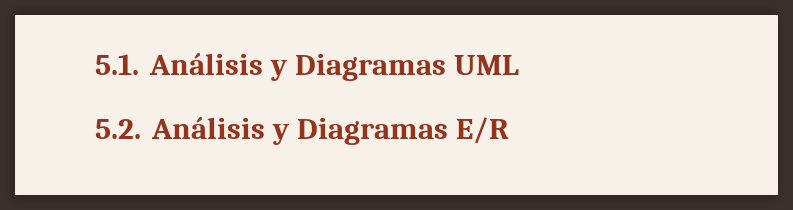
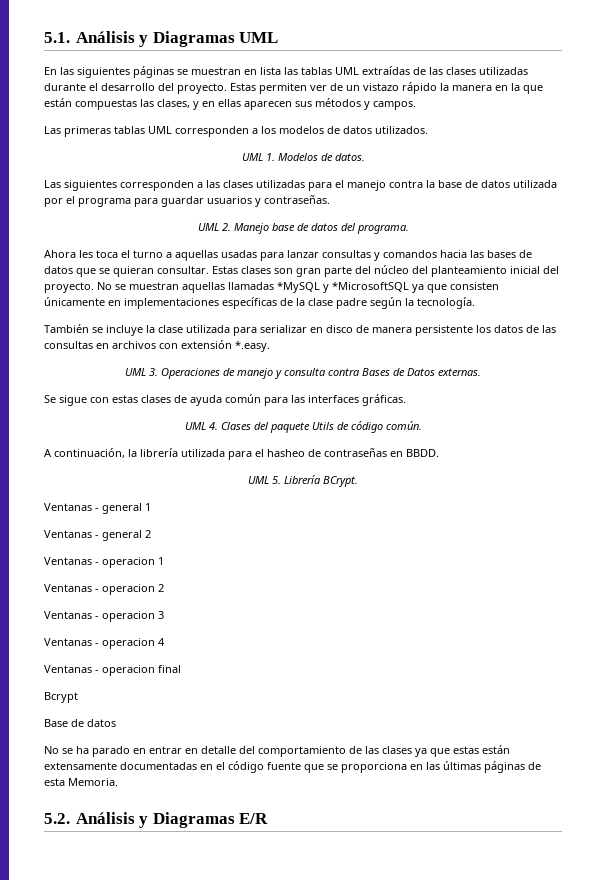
(520, 65) none -> [44,66,528,78] [44,82,543,94] [44,98,416,110] [44,126,428,137] [241,153,365,161] [44,180,557,191] [44,195,330,207] [197,223,409,234] [44,250,532,261] [44,265,559,277] [44,282,499,293] [44,297,475,309] [44,324,556,336] [44,340,270,352] [125,368,481,379] [44,394,406,406] [184,421,422,433] [44,448,439,460] [248,475,358,487] [44,503,151,514] [44,530,151,541] [44,557,164,568] [44,584,164,595] [44,611,164,622] [44,638,165,649] [44,665,181,676] [44,692,78,703] [44,719,116,727] [44,745,510,757] [44,761,541,773] [44,778,118,786] // En las siguientes páginas se muestran en lista las tablas UML extraídas de las clases utilizadas durante el desarrollo del proyecto. Estas permiten ver de un vistazo rápido la manera en la que están compuestas las clases, y en ellas aparecen sus métodos y campos. // Las primeras tablas UML corresponden a los modelos de datos utilizados. // UML 1. Modelos de datos. // Las siguientes corresponden a las clases utilizadas para el manejo contra la base de datos utilizada por el programa para guardar usuarios y contraseñas. // UML 2. Manejo base de datos del programa. // Ahora les toca el turno a aquellas usadas para lanzar consultas y comandos hacia las bases de datos que se quieran consultar. Estas clases son gran parte del núcleo del planteamiento inicial del proyecto. No se muestran aquellas llamadas *MySQL y *MicrosoftSQL ya que consisten únicamente en implementaciones específicas de la clase padre según la tecnología. // También se incluye la clase utilizada para serializar en disco de manera persistente los datos de las consultas en archivos con extensión *.easy. // UML 3. Operaciones de manejo y consulta contra Bases de Datos externas. // Se sigue con estas clases de ayuda común para las interfaces gráficas. // UML 4. Clases del paquete Utils de código común. // A continuación, la librería utilizada para el hasheo de contraseñas en BBDD. // UML 5. Librería BCrypt. // Ventanas - general 1 // Ventanas - general 2 // Ventanas - operacion 1 // Ventanas - operacion 2 // Ventanas - operacion 3 // Ventanas - operacion 4 // Ventanas - operacion final // Bcrypt // Base de datos // No se ha parado en entrar en detalle del comportamiento de las clases ya que estas están extensamente documentadas en el código fuente que se proporciona en las últimas páginas de esta Memoria.

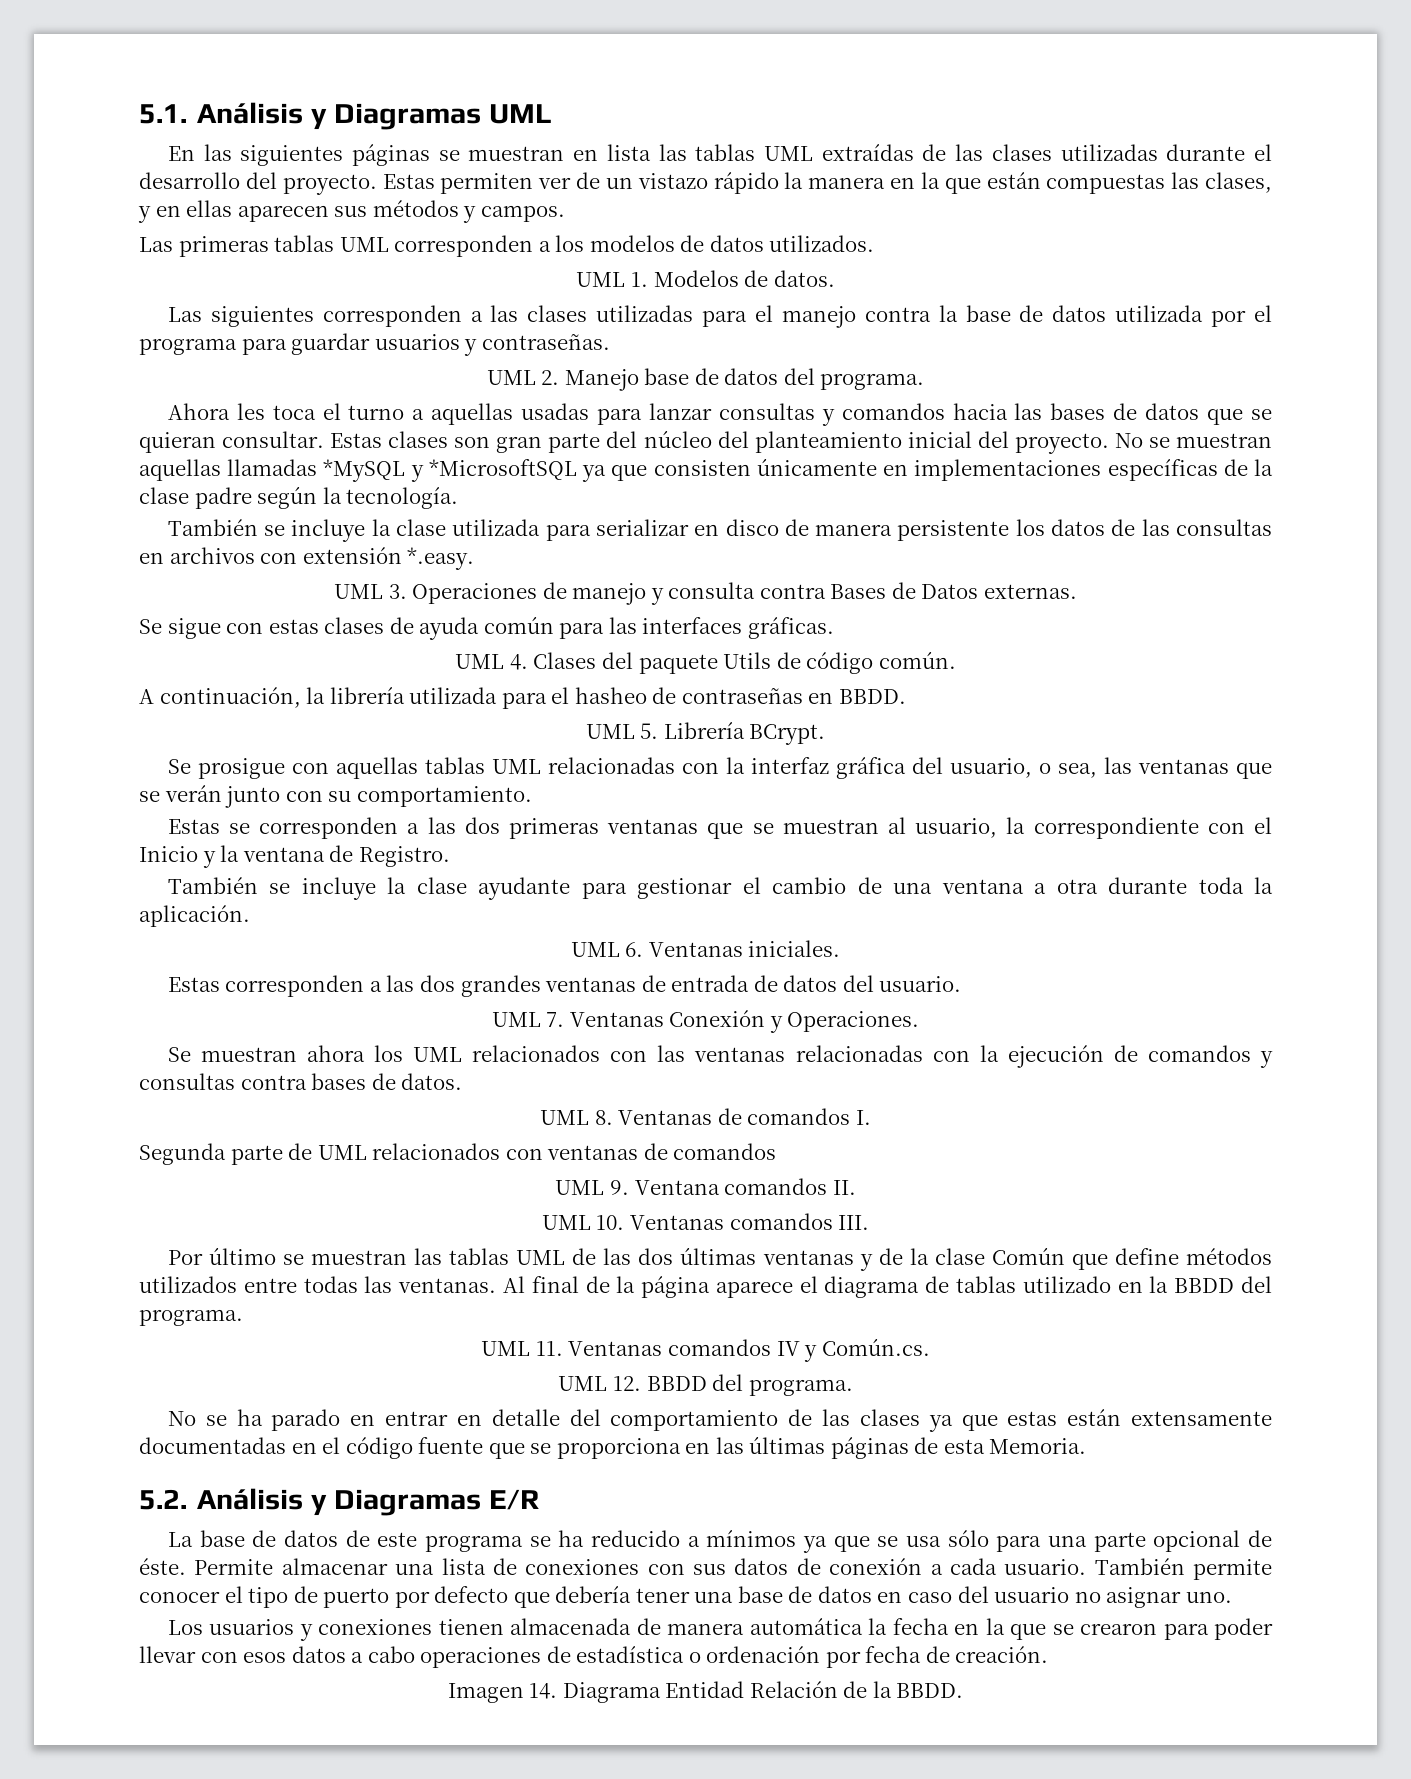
[44,503,151,514] [44,530,151,541] [44,557,164,568] [44,584,164,595] [44,611,164,622] [44,638,165,649] [44,665,181,676] [44,692,78,703] [44,719,116,727] Ventanas - general 1 // Ventanas - general 2 // Ventanas - operacion 1 // Ventanas - operacion 2 // Ventanas - operacion 3 // Ventanas - operacion 4 // Ventanas - operacion final // Bcrypt // Base de datos -> [167,757,1273,779] [139,785,532,808] [167,817,1272,839] [139,845,450,868] [167,877,1274,900] [139,905,250,927] [570,940,841,957] [167,975,962,997] [491,1010,920,1033] [167,1045,1274,1068] [139,1073,463,1090] [540,1108,871,1125] [139,1143,777,1165] [555,1178,856,1195] [541,1213,870,1230] [167,1247,1272,1271] [139,1276,1272,1298] [139,1309,243,1326] [481,1338,930,1362] [558,1374,853,1396] Se prosigue con aquellas tablas UML relacionadas con la interfaz gráfica del usuario, o sea, las ventanas que se verán junto con su comportamiento. // Estas se corresponden a las dos primeras ventanas que se muestran al usuario, la correspondiente con el Inicio y la ventana de Registro. // También se incluye la clase ayudante para gestionar el cambio de una ventana a otra durante toda la aplicación. // UML 6. Ventanas iniciales. // Estas corresponden a las dos grandes ventanas de entrada de datos del usuario. // UML 7. Ventanas Conexión y Operaciones. // Se muestran ahora los UML relacionados con las ventanas relacionadas con la ejecución de comandos y consultas contra bases de datos. // UML 8. Ventanas de comandos I. // Segunda parte de UML relacionados con ventanas de comandos // UML 9. Ventana comandos II. // UML 10. Ventanas comandos III. // Por último se muestran las tablas UML de las dos últimas ventanas y de la clase Común que define métodos utilizados entre todas las ventanas. Al final de la página aparece el diagrama de tablas utilizado en la BBDD del programa. // UML 11. Ventanas comandos IV y Común.cs. // UML 12. BBDD del programa.
(269, 818) none -> [167,1530,1273,1553] [139,1558,1272,1580] [139,1586,1232,1608] [167,1618,1274,1641] [139,1646,1049,1668] [447,1681,964,1703] // La base de datos de este programa se ha reducido a mínimos ya que se usa sólo para una parte opcional de éste. Permite almacenar una lista de conexiones con sus datos de conexión a cada usuario. También permite conocer el tipo de puerto por defecto que debería tener una base de datos en caso del usuario no asignar uno. // Los usuarios y conexiones tienen almacenada de manera automática la fecha en la que se crearon para poder llevar con esos datos a cabo operaciones de estadística o ordenación por fecha de creación. // Imagen 14. Diagrama Entidad Relación de la BBDD.

